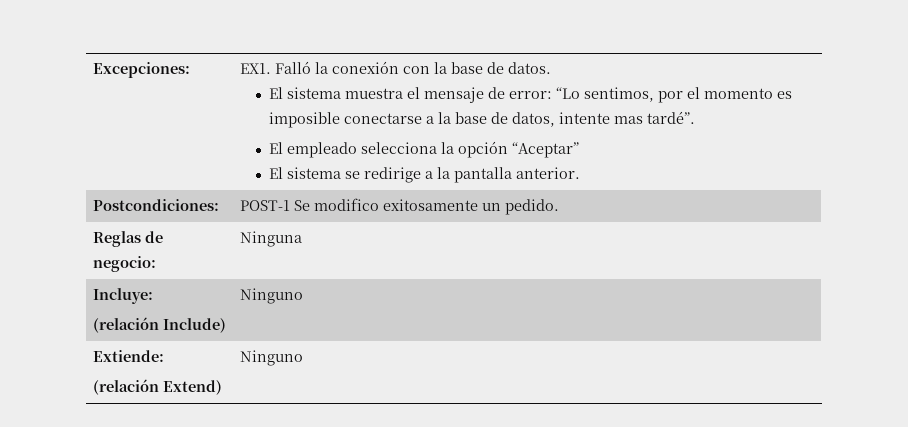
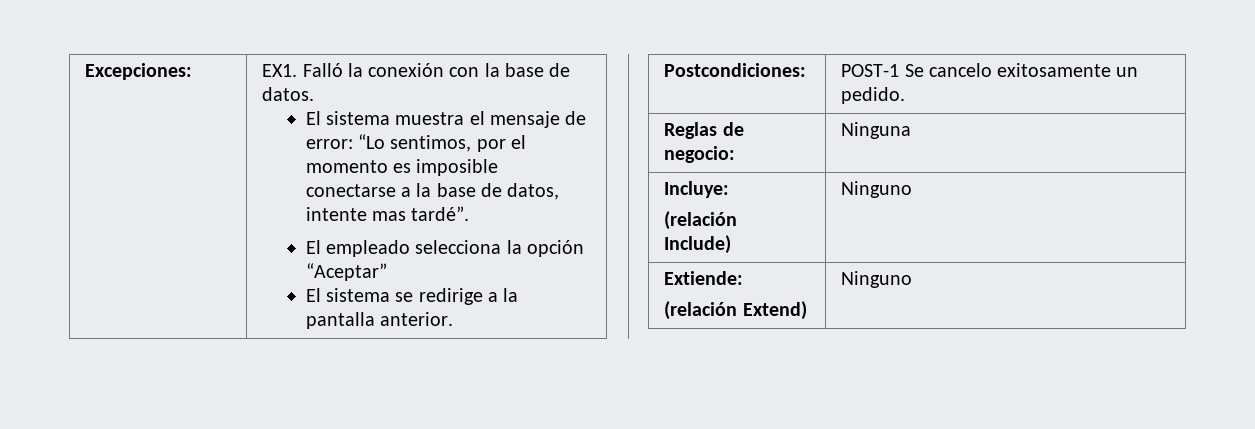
[314,198,380,211] modifico -> [928,63,992,77] cancelo

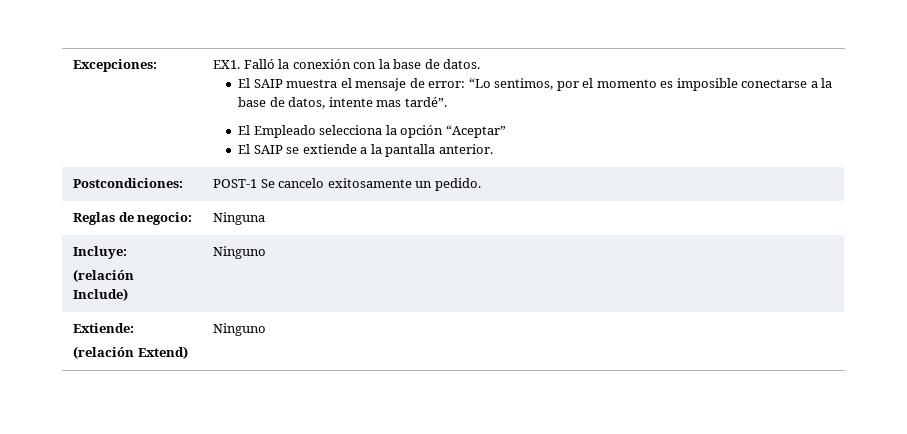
[326,111,391,125] sistema -> [253,79,283,88] SAIP
[326,240,411,257] empleado -> [253,125,316,138] Empleado
[326,288,483,305] sistema se redirige -> [253,144,357,154] SAIP se extiende

